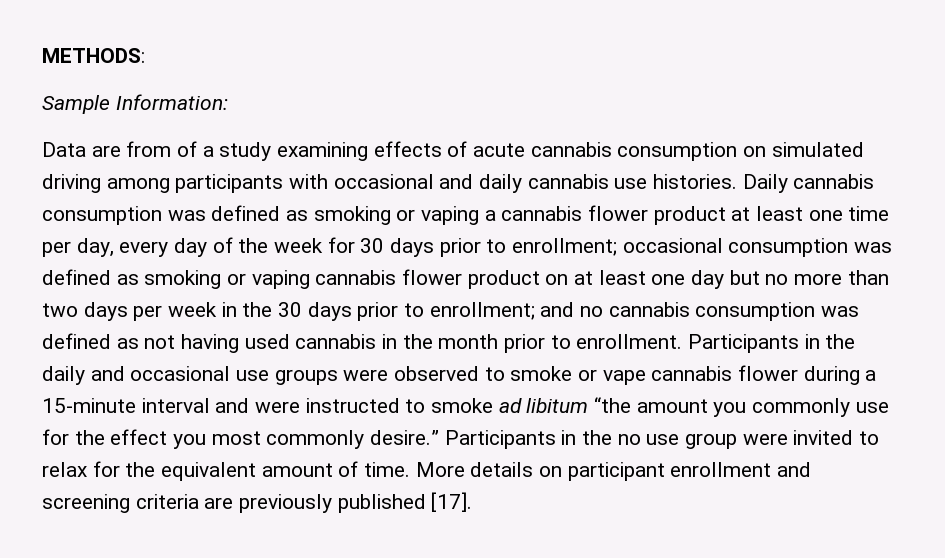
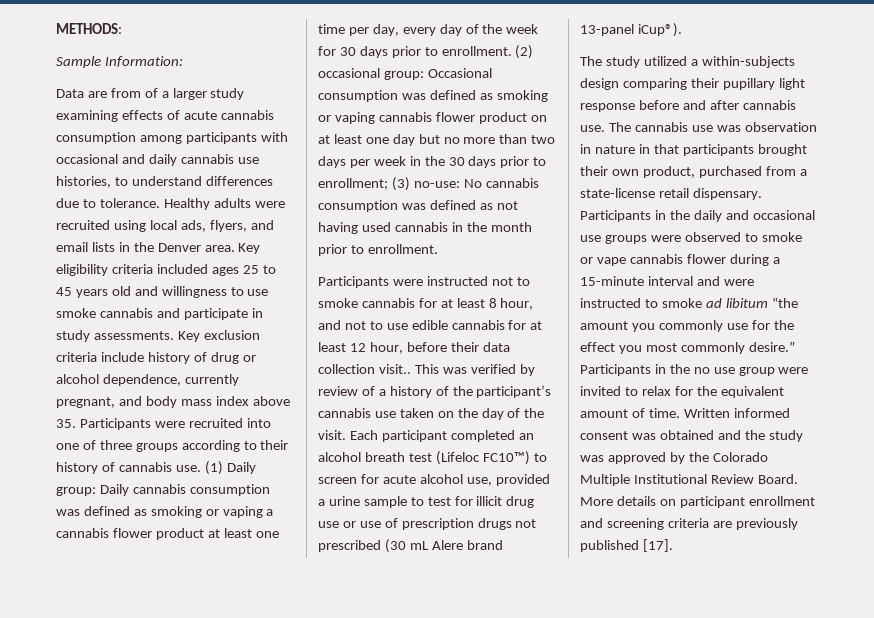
(214, 151) none -> [172,88,207,100] larger
[743,142,864,157] [42,174,101,193] on simulated driving -> (136, 138) none
[653,174,738,189] histories. -> [56,176,273,188] [56,198,285,210] [56,220,274,232] [56,242,261,254] [56,264,276,276] [56,286,269,298] [56,308,263,320] [56,330,260,342] [56,352,256,364] [56,374,239,386] [56,396,290,408] [56,418,271,430] [56,440,289,452] [56,461,256,475] [56,487,96,496] histories, to understand differences due to tolerance. Healthy adults were recruited using local ads, flyers, and email lists in the Denver area. Key eligibility criteria included ages 25 to 45 years old and willingness to use smoke cannabis and participate in study assessments. Key exclusion criteria include history of drug or alcohol dependence, currently pregnant, and body mass index above 35. Participants were recruited into one of three groups according to their history of cannabis use. (1) Daily group:
[512,238,723,256] enrollment; occasional -> [441,45,534,59] [318,68,492,80] enrollment. (2) occasional group: Occasional
[540,302,604,317] and no -> [391,177,482,191] (3) no-use: No
(683, 341) none -> [318,276,530,288] [318,298,534,310] [318,320,543,330] [318,342,510,354] [318,364,535,376] [318,385,552,398] [318,408,545,420] [318,430,534,442] [318,451,547,465] [318,474,550,486] [318,496,535,508] [318,518,537,530] [318,539,503,553] [580,23,682,37] [580,56,795,68] [580,78,805,90] [580,100,796,112] [580,122,817,132] [580,144,807,156] [580,166,807,178] [580,188,762,200] // Participants were instructed not to smoke cannabis for at least 8 hour, and not to use edible cannabis for at least 12 hour, before their data collection visit.. This was verified by review of a history of the participant’s cannabis use taken on the day of the visit. Each participant completed an alcohol breath test (Lifeloc FC10™) to screen for acute alcohol use, provided a urine sample to test for illicit drug use or use of prescription drugs not prescribed (30 mL Alere brand 13-panel iCup®). // The study utilized a within-subjects design comparing their pupillary light response before and after cannabis use. The cannabis use was observation in nature in that participants brought their own product, purchased from a state-license retail dispensary.
(411, 469) none -> [683,408,790,418] [580,430,803,442] [580,452,768,464] [580,474,798,486] Written informed consent was obtained and the study was approved by the Colorado Multiple Institutional Review Board.

